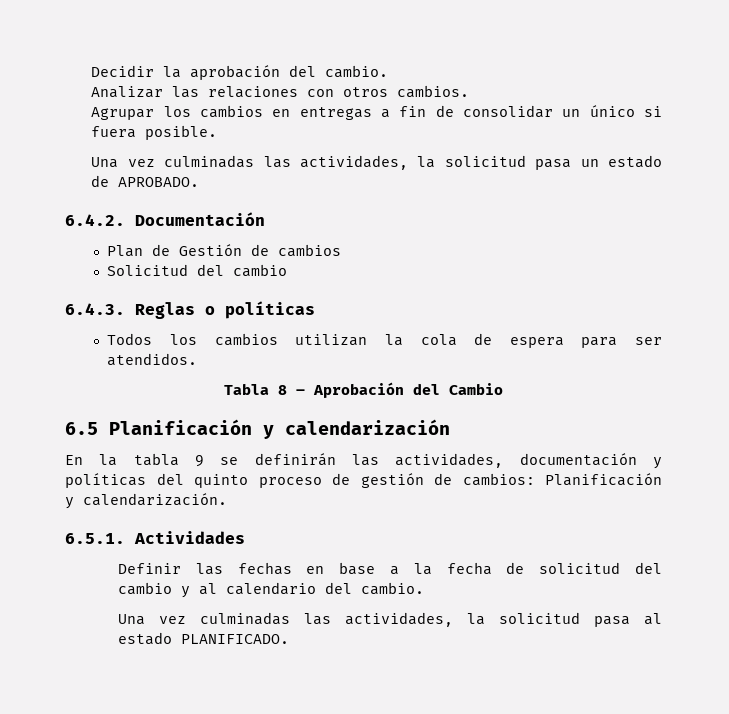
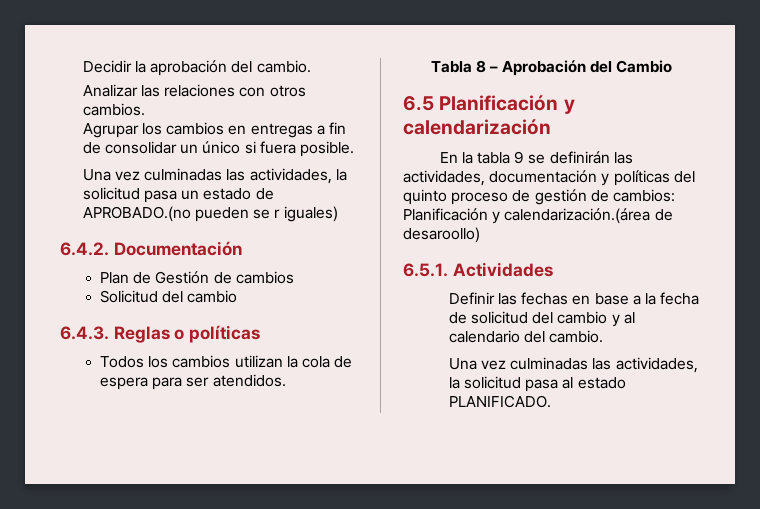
[118,177,200,187] APROBADO. -> [82,206,338,222] APROBADO.(no pueden se r iguales)
[83,493,227,506] calendarización. -> [504,208,673,224] [403,227,480,243] calendarización.(área de desaroollo)

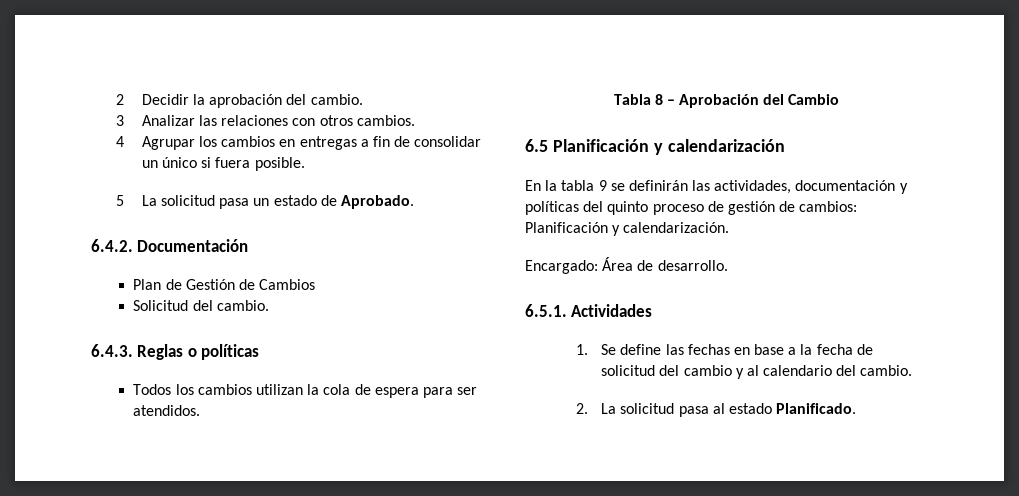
(82, 66) none -> [116,94,125,105] 2
(311, 66) none -> [116,115,125,126] 3
(145, 109) none -> [116,136,125,147] 4
[82,168,347,184] Una vez culminadas las actividades, la -> [116,195,157,206] 5 La
[82,206,338,222] APROBADO.(no pueden se r iguales) -> [340,195,414,209] Aprobado.
[235,271,294,284] cambios -> [259,279,316,290] Cambios
[187,290,238,303] cambio -> [216,300,269,311] cambio.
[504,208,673,224] [403,227,480,243] calendarización.(área de desaroollo) -> [623,222,730,233] [525,257,728,274] calendarización. // Encargado: Área de desarrollo.
[448,292,495,305] Definir -> [575,344,662,355] 1. Se define
[448,357,698,373] [448,377,460,389] Una vez culminadas las actividades, la -> [575,403,617,414] 2. La
[448,395,551,408] PLANIFICADO. -> [776,403,857,414] Planificado.

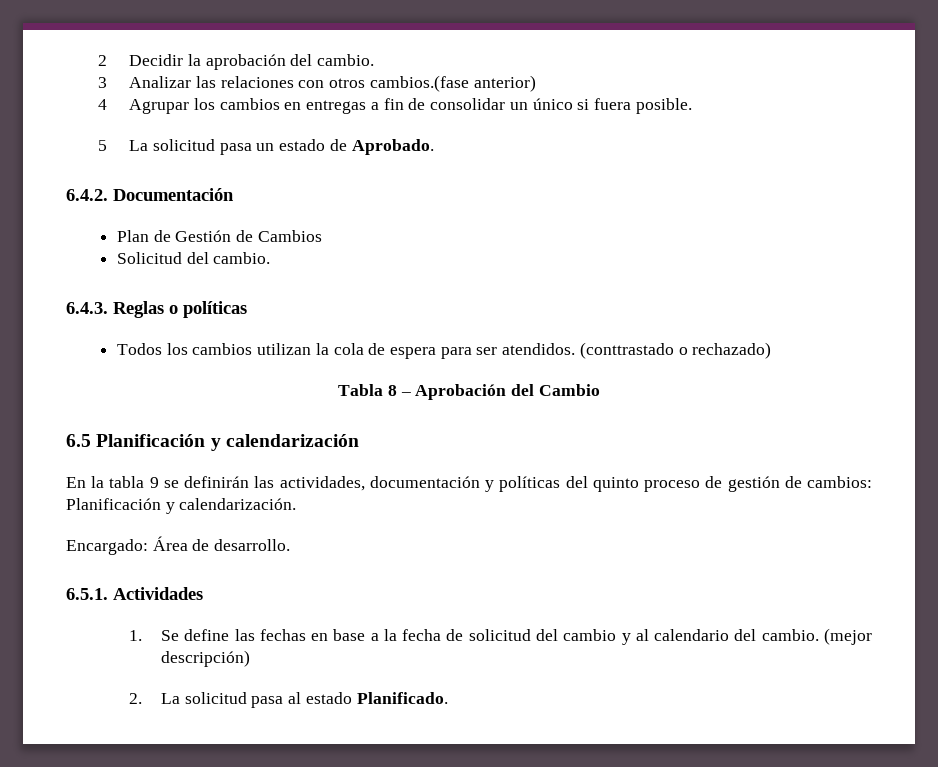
[356,115,415,126] cambios. -> [369,75,536,92] cambios.(fase anterior)
(201, 410) none -> [579,342,772,359] (conttrastado o rechazado)
(913, 370) none -> [824,628,872,645] [160,650,250,667] (mejor descripción)

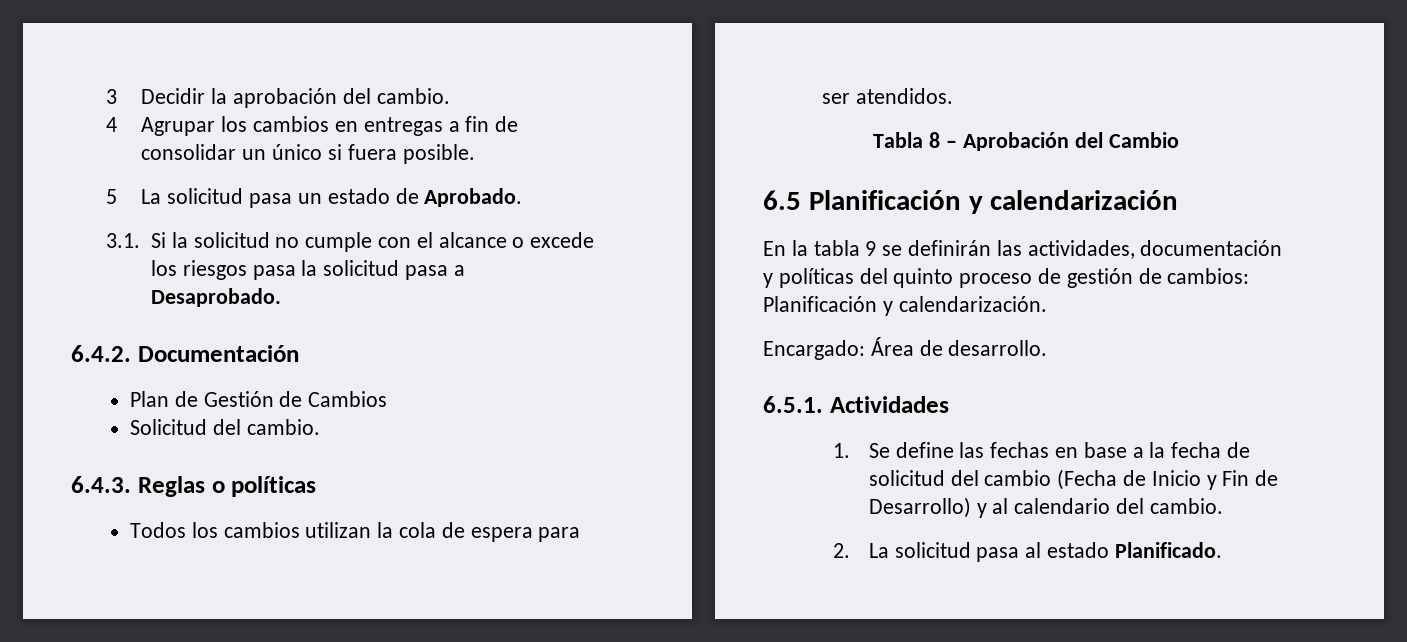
[97,55,107,66] 2 -> [106,89,118,104] 3
[97,75,536,92] // 3 Analizar las relaciones con otros cambios.(fase anterior) -> (450, 96) none
(434, 147) none -> [106,232,595,252] [150,260,465,280] [150,288,281,307] // 3.1. Si la solicitud no cumple con el alcance o excede los riesgos pasa la solicitud pasa a Desaprobado.
[579,342,772,359] (conttrastado o rechazado) -> (953, 96) none
(617, 635) none -> [1057,469,1279,490] [868,497,971,518] (Fecha de Inicio y Fin de Desarrollo)
[824,628,872,645] [160,650,250,667] (mejor descripción) -> (1223, 506) none

